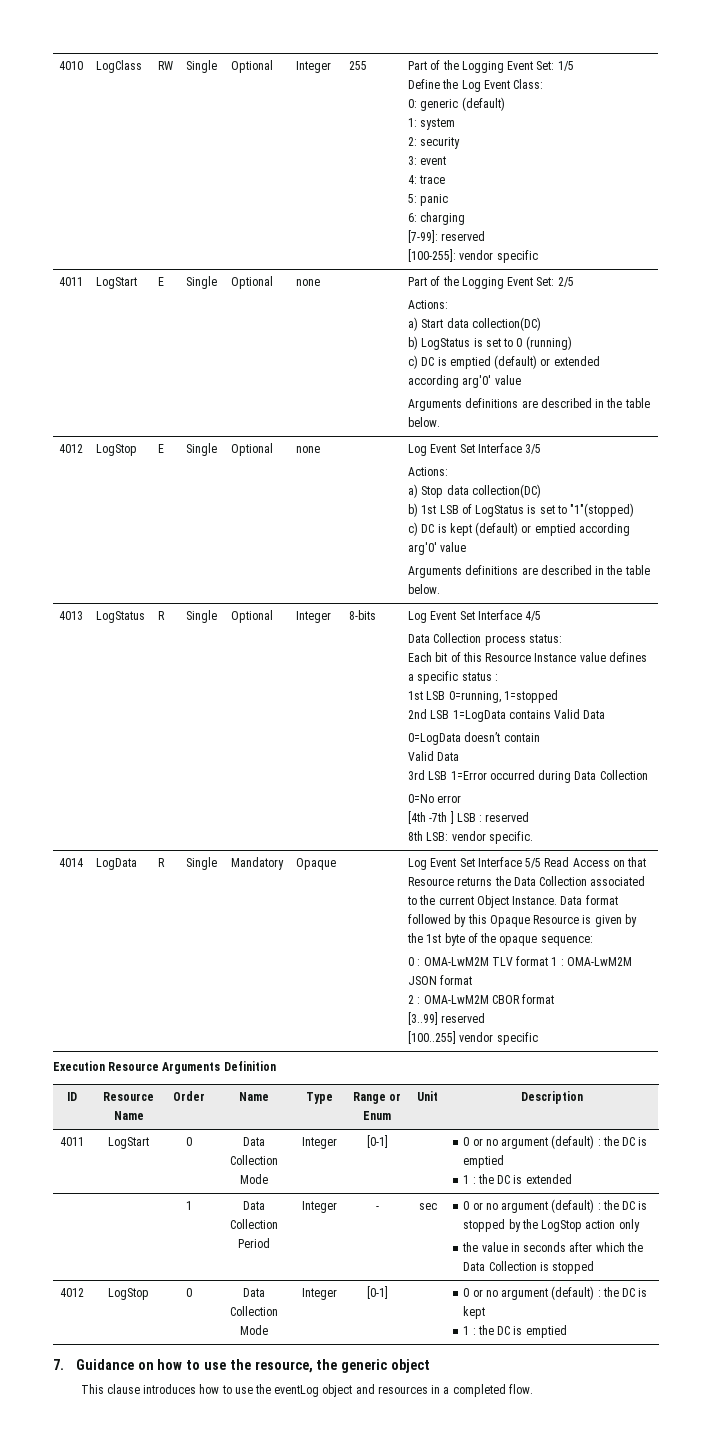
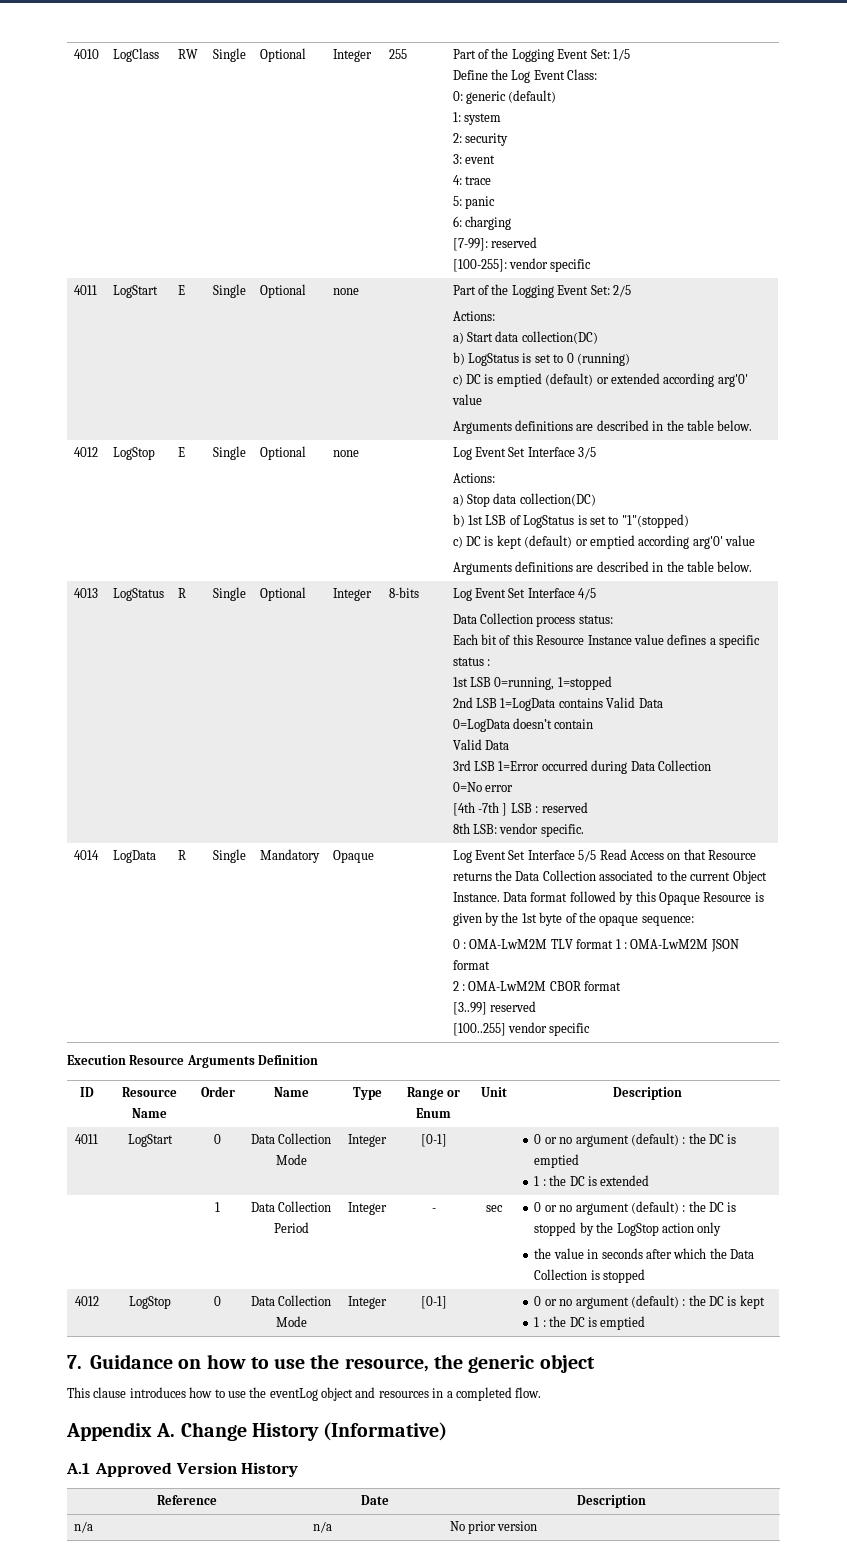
(533, 1389) none -> [66,1422,448,1441] [66,1462,299,1477] [157,1495,217,1505] [361,1495,389,1505] [577,1495,646,1508] [73,1521,93,1533] [312,1521,332,1533] [449,1521,538,1534] // Appendix A. Change History (Informative) // A.1 Approved Version History // Reference | Date | Description // n/a | n/a | No prior version

